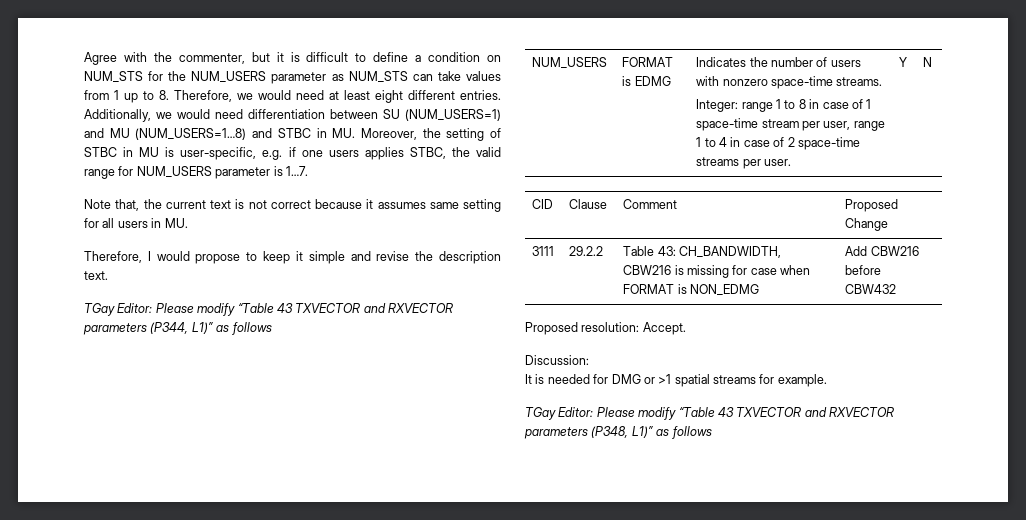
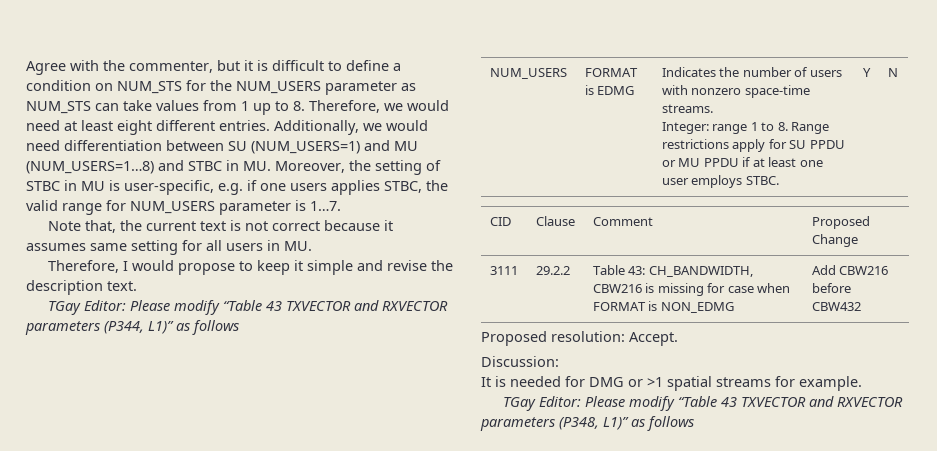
[798,99,872,109] [696,118,885,131] [696,137,860,150] [696,157,792,169] 8 in case of 1 space-time stream per user, range 1 to 4 in case of 2 space-time streams per user. -> [777,122,830,134] [661,139,845,152] [661,157,823,167] [661,175,779,188] 8. Range restrictions apply for SU PPDU or MU PPDU if at least one user employs STBC.

